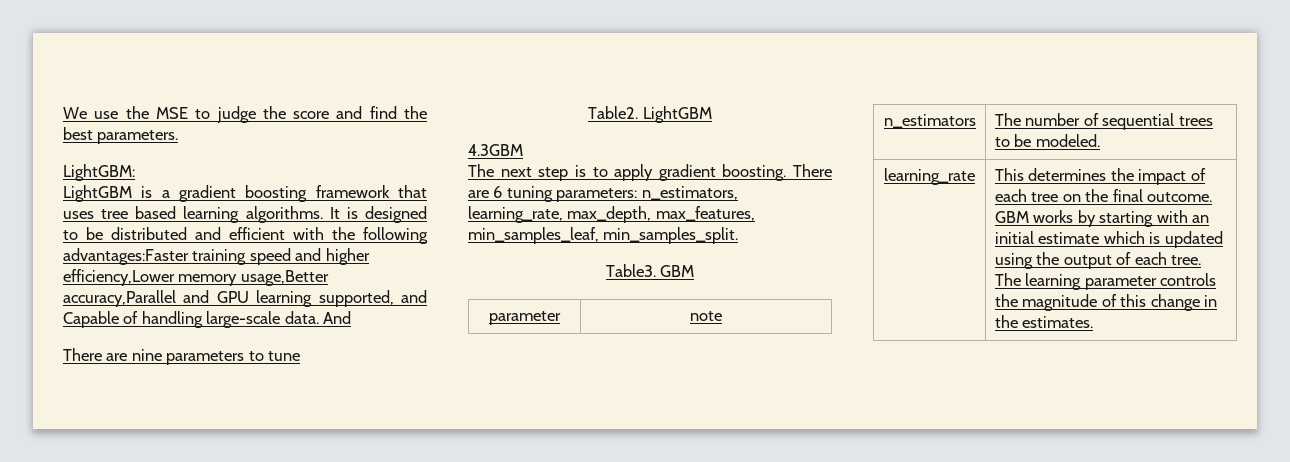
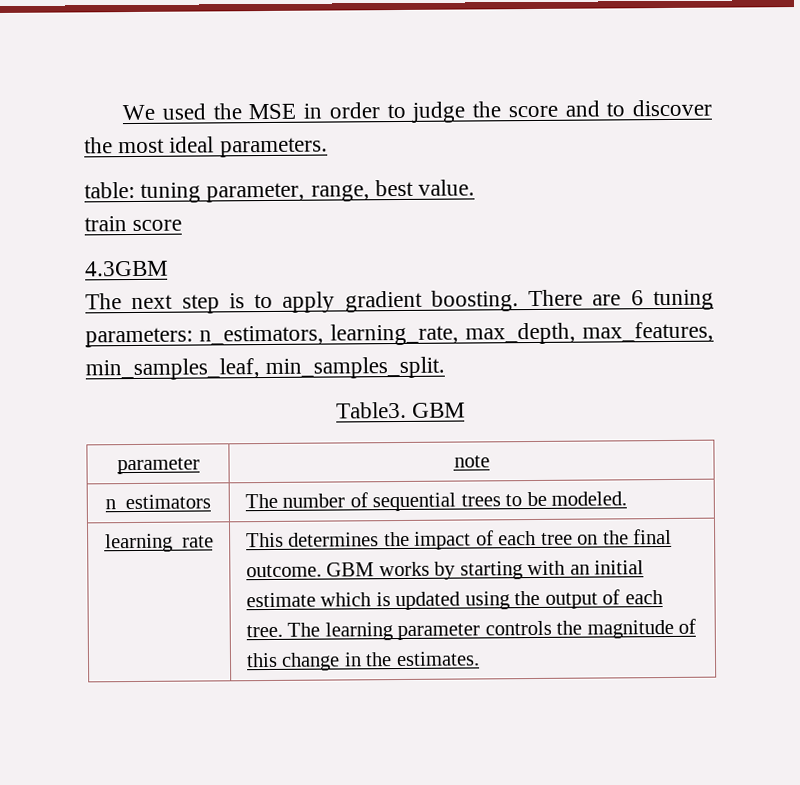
[94,111,119,119] use -> [161,103,206,120] used
(188, 113) none -> [303,102,380,119] in order
[369,106,428,119] [63,127,179,144] [63,164,135,181] [63,185,427,202] [63,206,428,223] [63,227,428,244] [63,248,370,265] [63,269,329,286] [63,290,427,307] [63,311,352,328] [63,348,301,365] [588,106,712,123] find the best parameters. // LightGBM: // LightGBM is a gradient boosting framework that uses tree based learning algorithms. It is designed to be distributed and efficient with the following advantages:Faster training speed and higher efficiency,Lower memory usage,Better accuracy,Parallel and GPU learning supported, and Capable of handling large-scale data. And // There are nine parameters to tune // Table2. LightGBM -> [606,99,713,117] [84,136,328,158] [84,179,476,203] [84,216,183,232] to discover the most ideal parameters. // table: tuning parameter, range, best value. // train score

